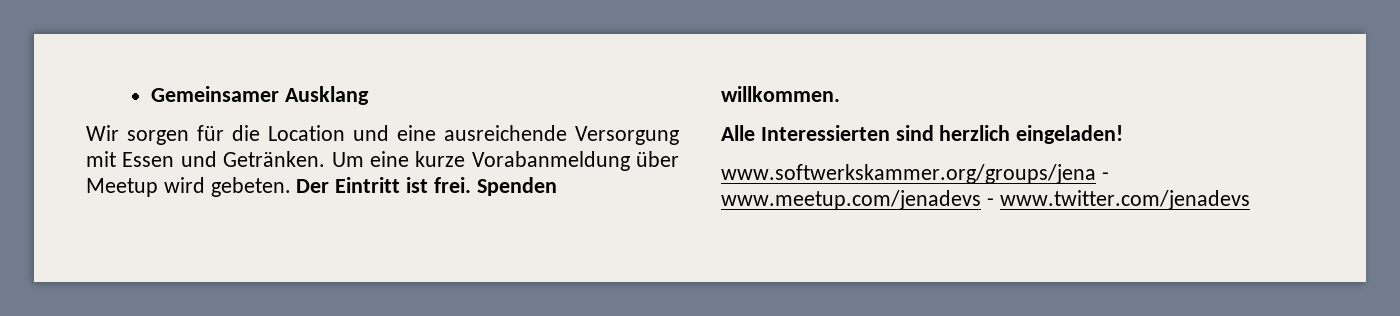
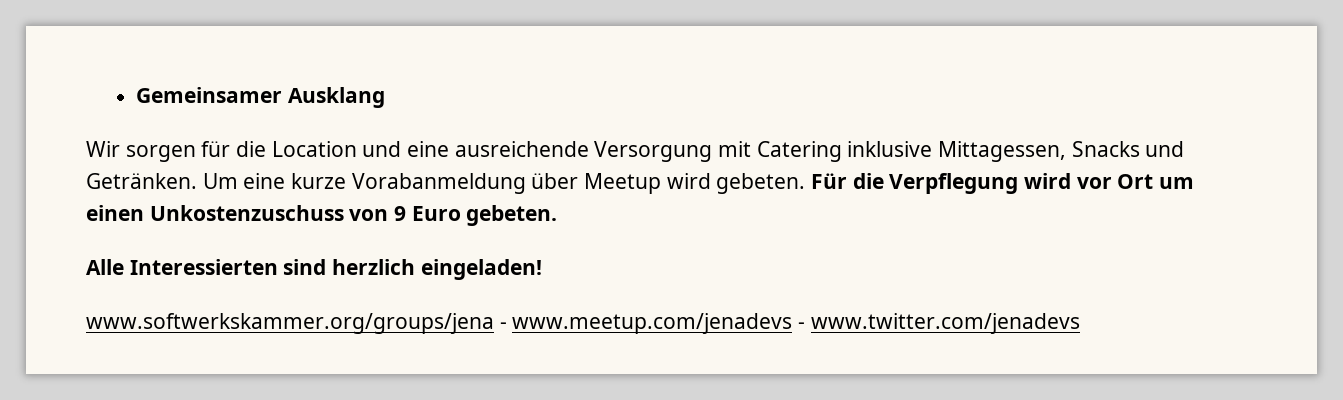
[122,152,175,167] Essen -> [756,141,1140,162] Catering inklusive Mittagessen, Snacks
[296,177,557,196] [721,86,840,102] Der Eintritt ist frei. Spenden willkommen. -> [811,173,1195,194] [86,205,558,226] Für die Verpflegung wird vor Ort um einen Unkostenzuschuss von 9 Euro gebeten.

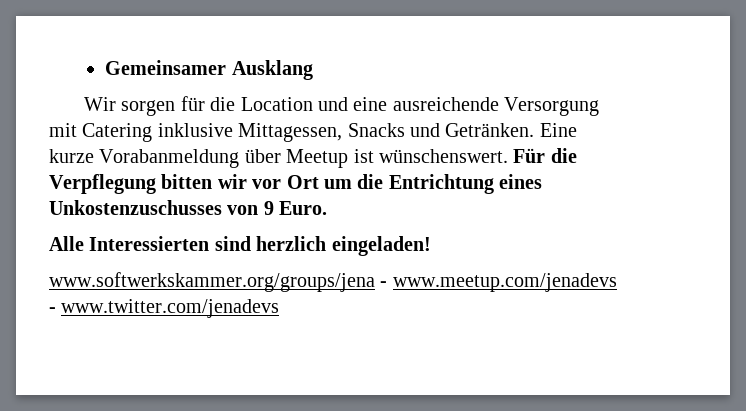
[202,173,286,189] Um eine -> [539,123,577,137] Eine
[666,173,806,194] wird gebeten. -> [353,149,508,163] ist wünschenswert.
[1024,173,1072,189] wird -> [161,174,247,189] bitten wir
[86,205,558,226] einen Unkostenzuschuss von 9 Euro gebeten. -> [357,174,543,194] [49,200,328,215] die Entrichtung eines Unkostenzuschusses von 9 Euro.

